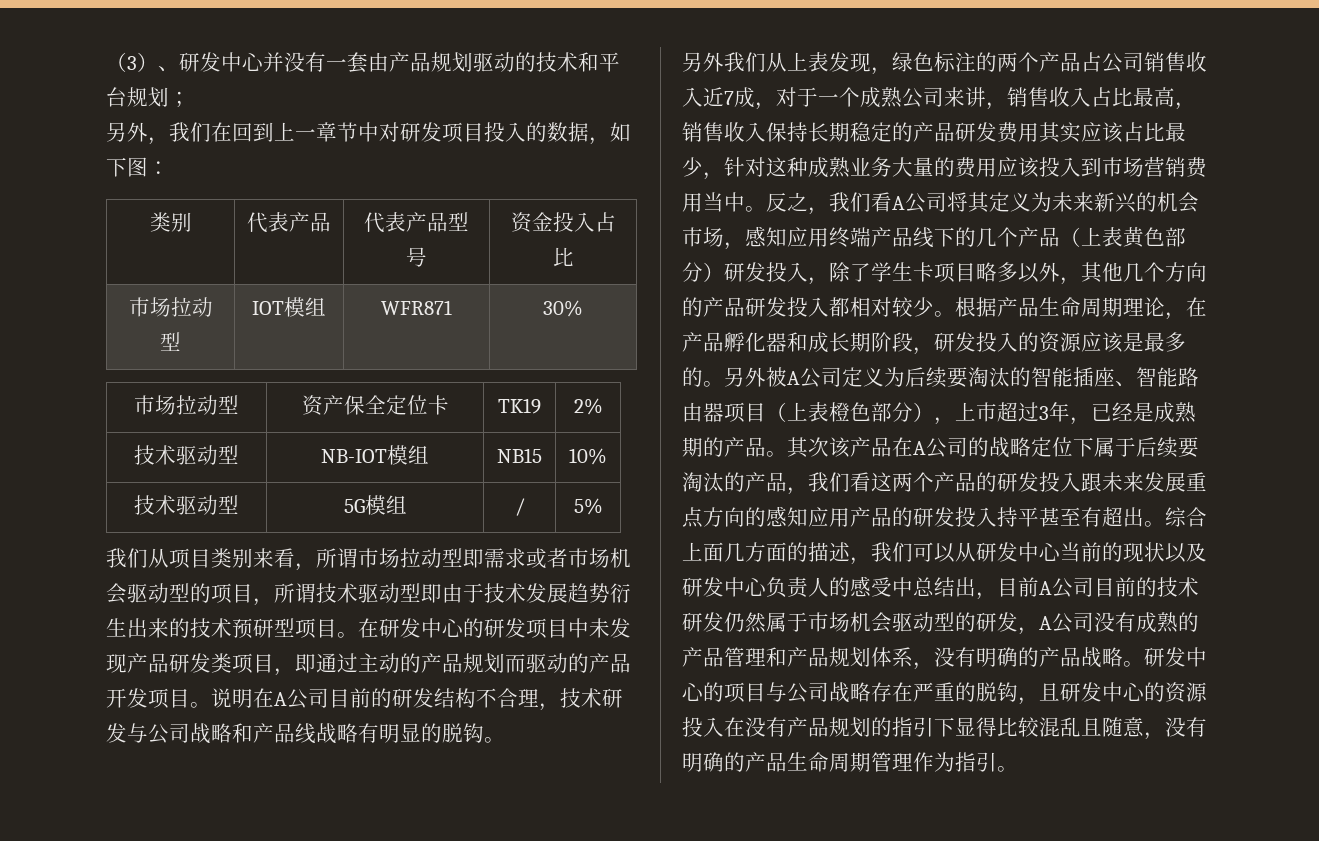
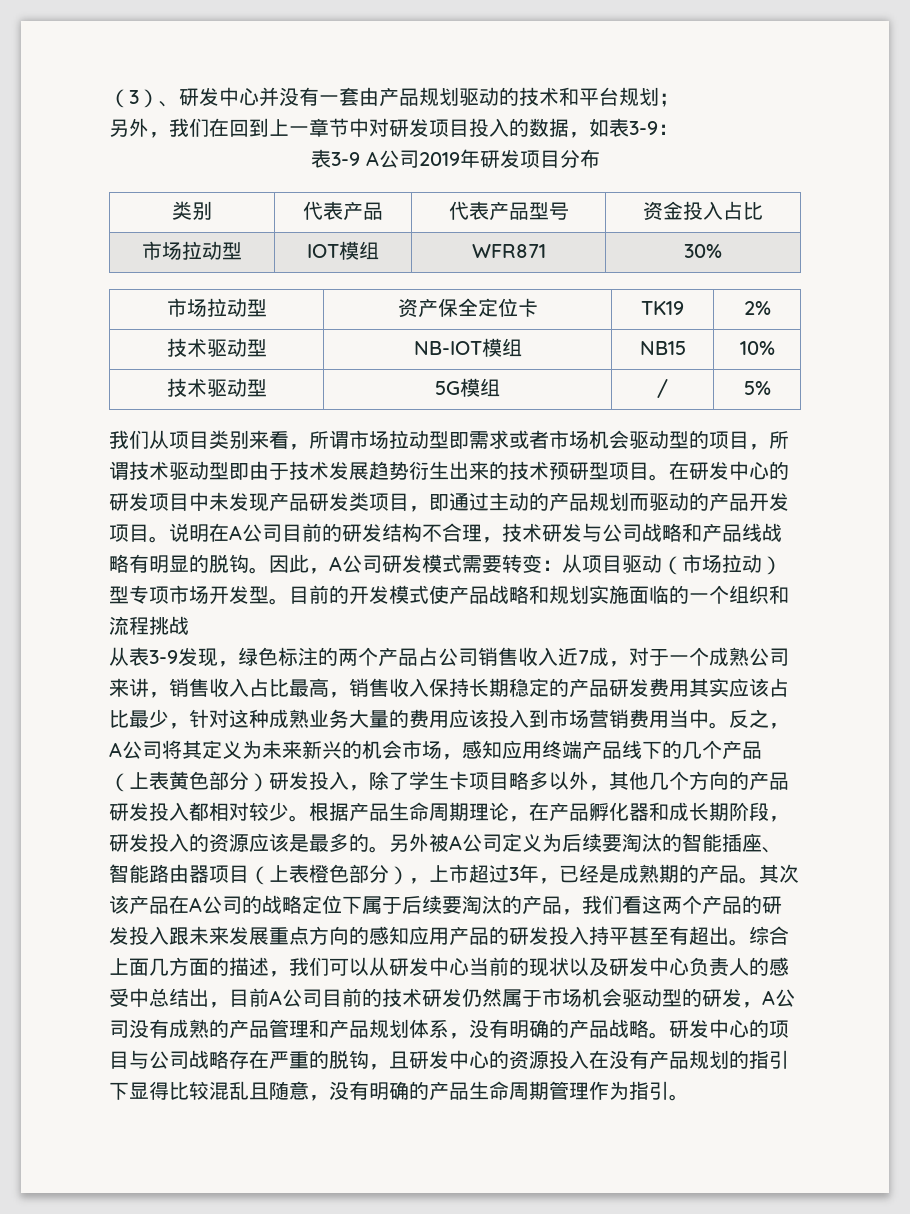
[106,157,169,177] 下图： -> [609,118,678,137] [310,149,600,168] 表3-9： // 表3-9 A公司2019年研发项目分布
[682,52,829,72] // 另外我们从上表 -> [269,554,782,575] [109,585,789,605] [109,616,189,635] [109,647,178,666] 因此，A公司研发模式需要转变：从项目驱动（市场拉动）型专项市场开发型。目前的开发模式使产品战略和规划实施面临的一个组织和流程挑战 // 从表3-9
[829,192,892,212] 我们看 -> (789, 726) none

